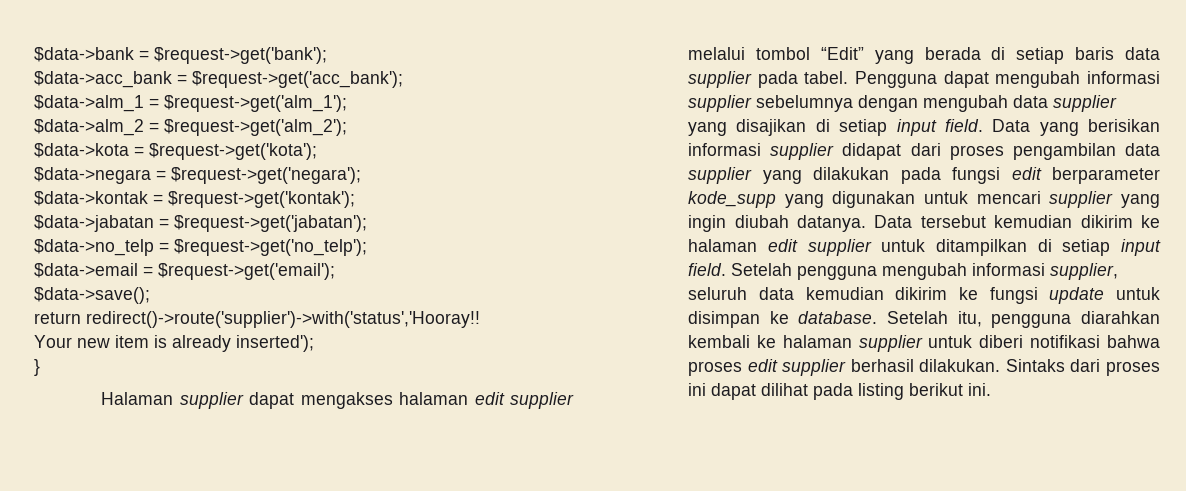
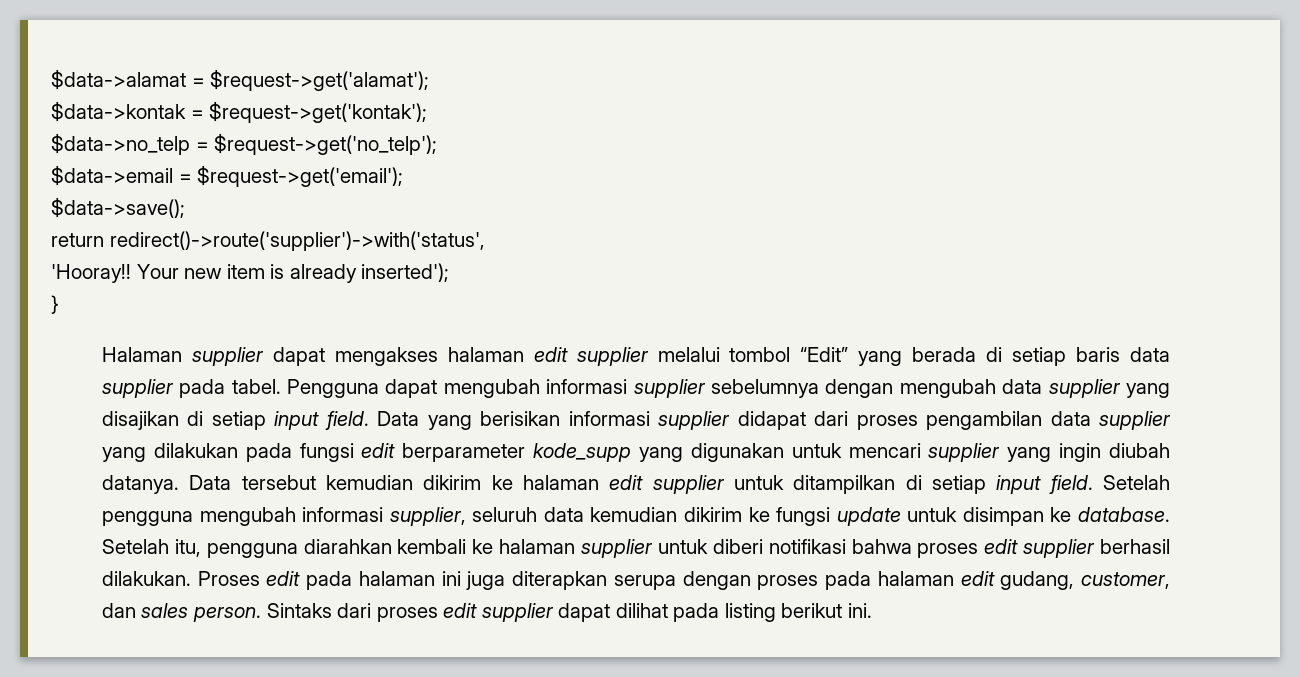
[34,47,327,64] [34,71,403,88] [34,95,347,112] [34,119,347,136] [34,143,317,160] [34,167,361,184] $data->bank = $request->get('bank'); // $data->acc_bank = $request->get('acc_bank'); // $data->alm_1 = $request->get('alm_1'); // $data->alm_2 = $request->get('alm_2'); // $data->kota = $request->get('kota'); // $data->negara = $request->get('negara'); -> [51,69,430,91] $data->alamat = $request->get('alamat');
[34,215,367,232] // $data->jabatan = $request->get('jabatan'); -> (428, 112) none
[86,311,480,328] redirect()->route('supplier')->with('status','Hooray!! // -> [109,231,485,251] [51,264,131,283] redirect()->route('supplier')->with('status', // 'Hooray!!
(1001, 365) none -> [197,571,1170,590] [101,603,261,622] Proses edit pada halaman ini juga diterapkan serupa dengan proses pada halaman edit gudang, customer, dan sales person.
[688,383,707,396] ini -> [443,603,554,622] edit supplier

